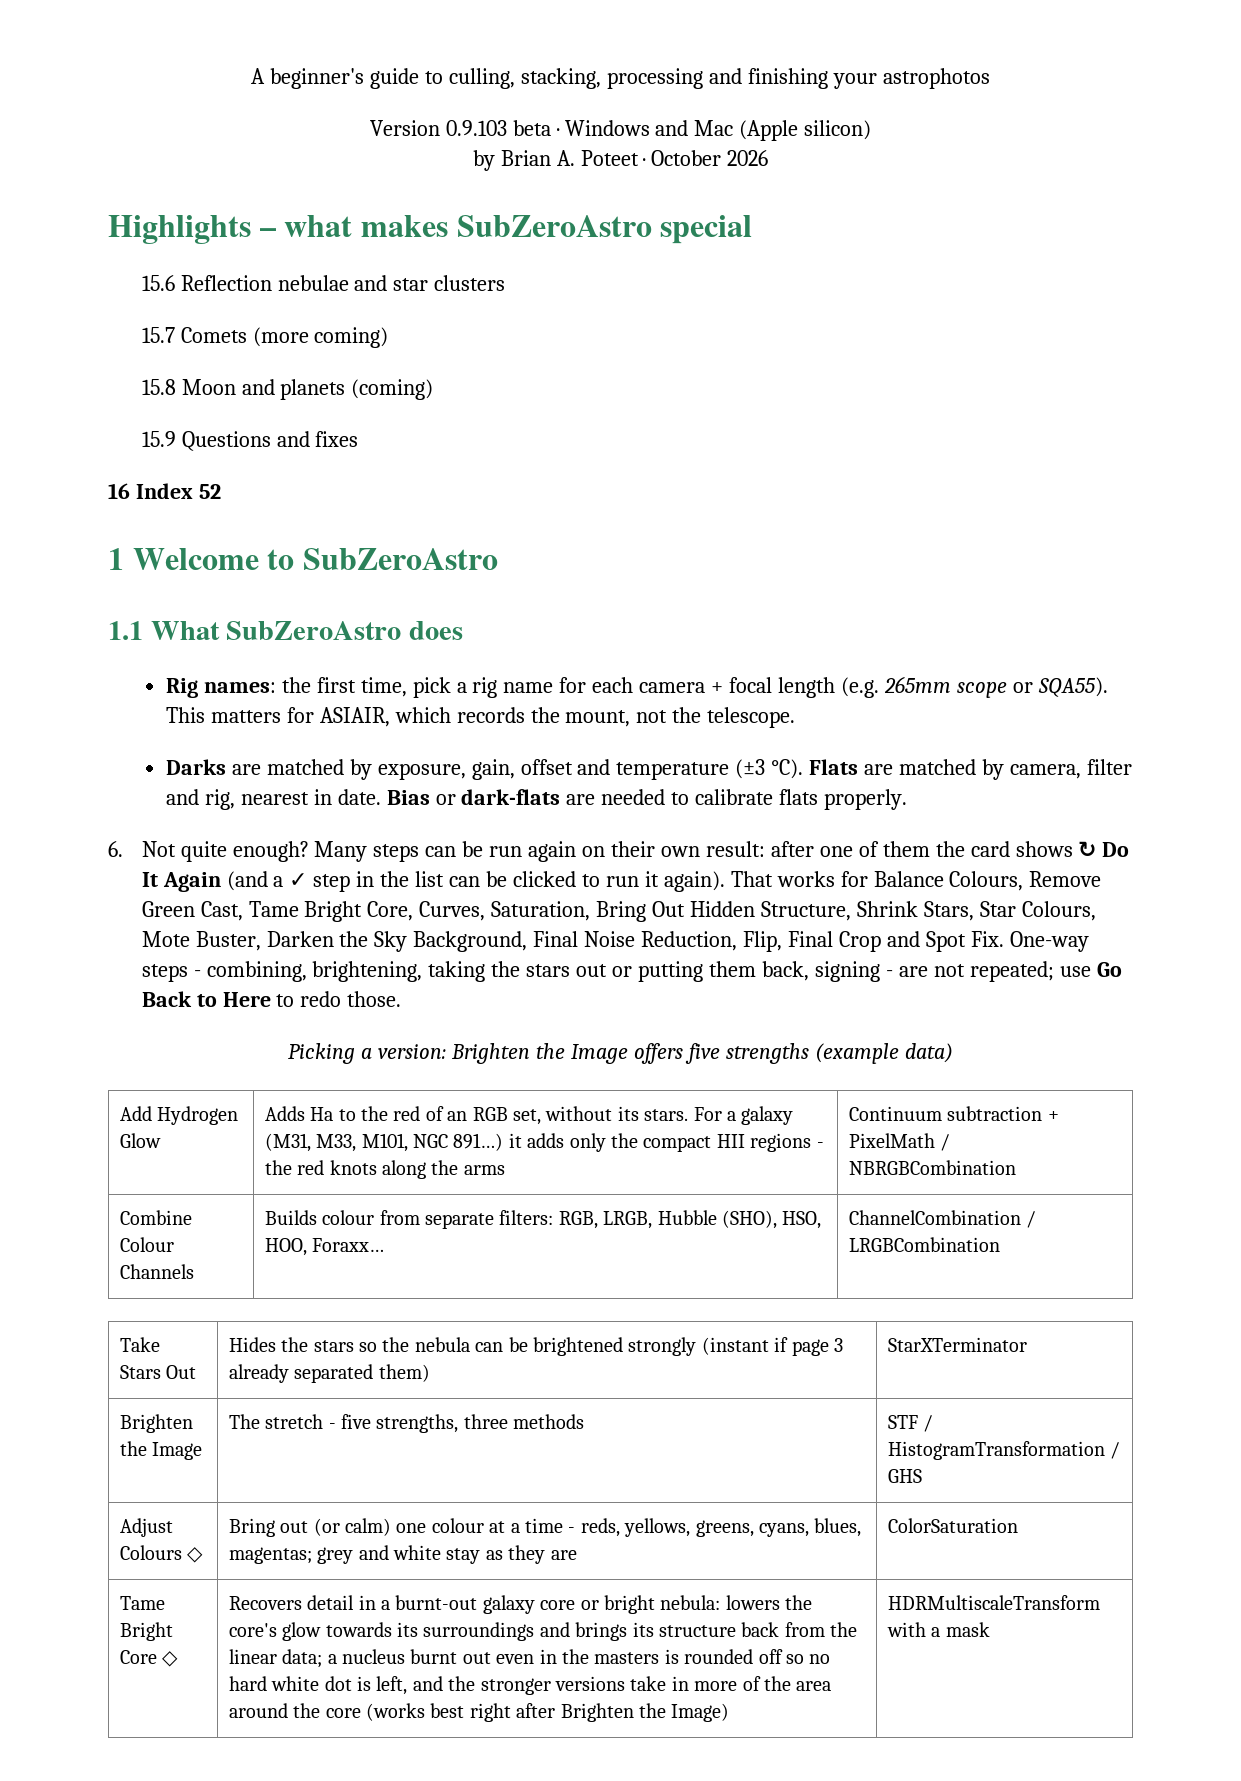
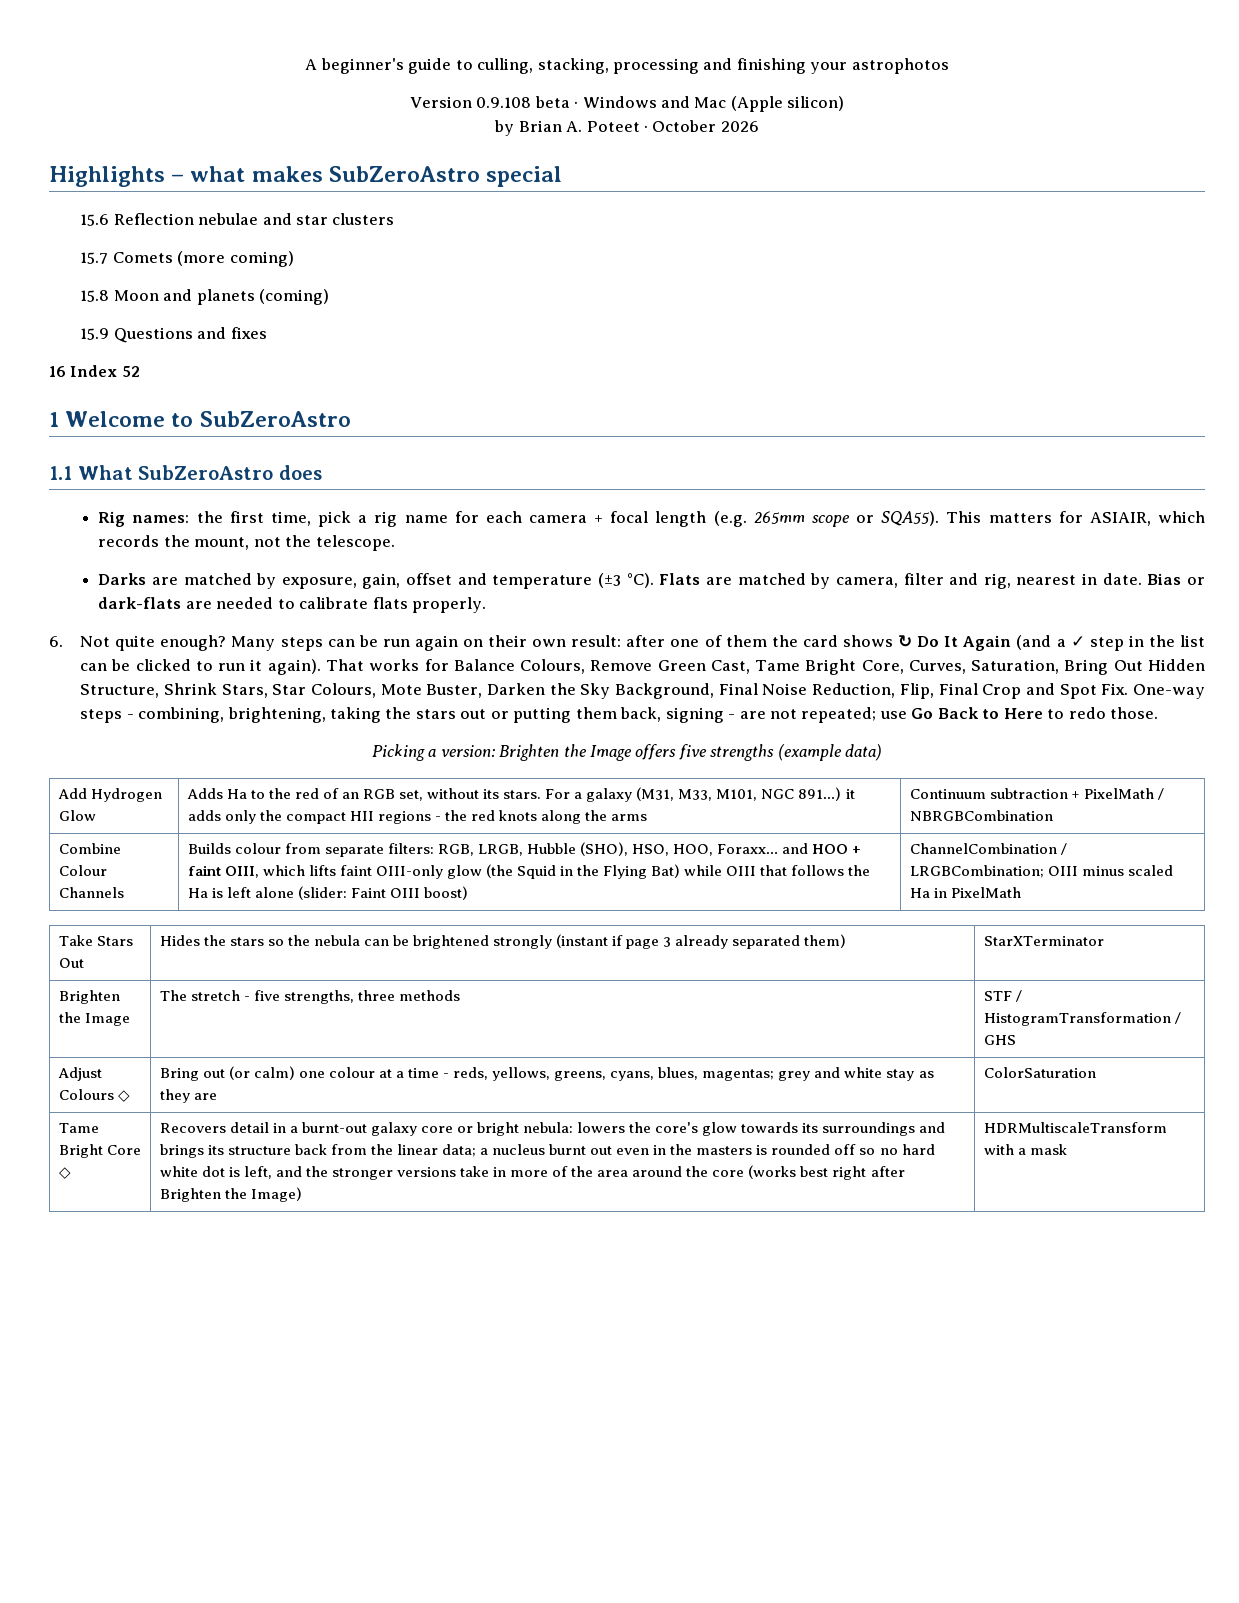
[445,120,507,136] 0.9.103 -> [476,97,532,108] 0.9.108
[848,1210,1037,1228] [848,1237,1000,1252] | ChannelCombination / LRGBCombination -> [782,843,862,854] [187,864,871,879] [187,886,468,900] [909,843,1067,855] [909,865,1173,878] [909,887,1021,898] and HOO + faint OIII, which lifts faint OIII-only glow (the Squid in the Flying Bat) while OIII that follows the Ha is left alone (slider: Faint OIII boost) | ChannelCombination / LRGBCombination; OIII minus scaled Ha in PixelMath

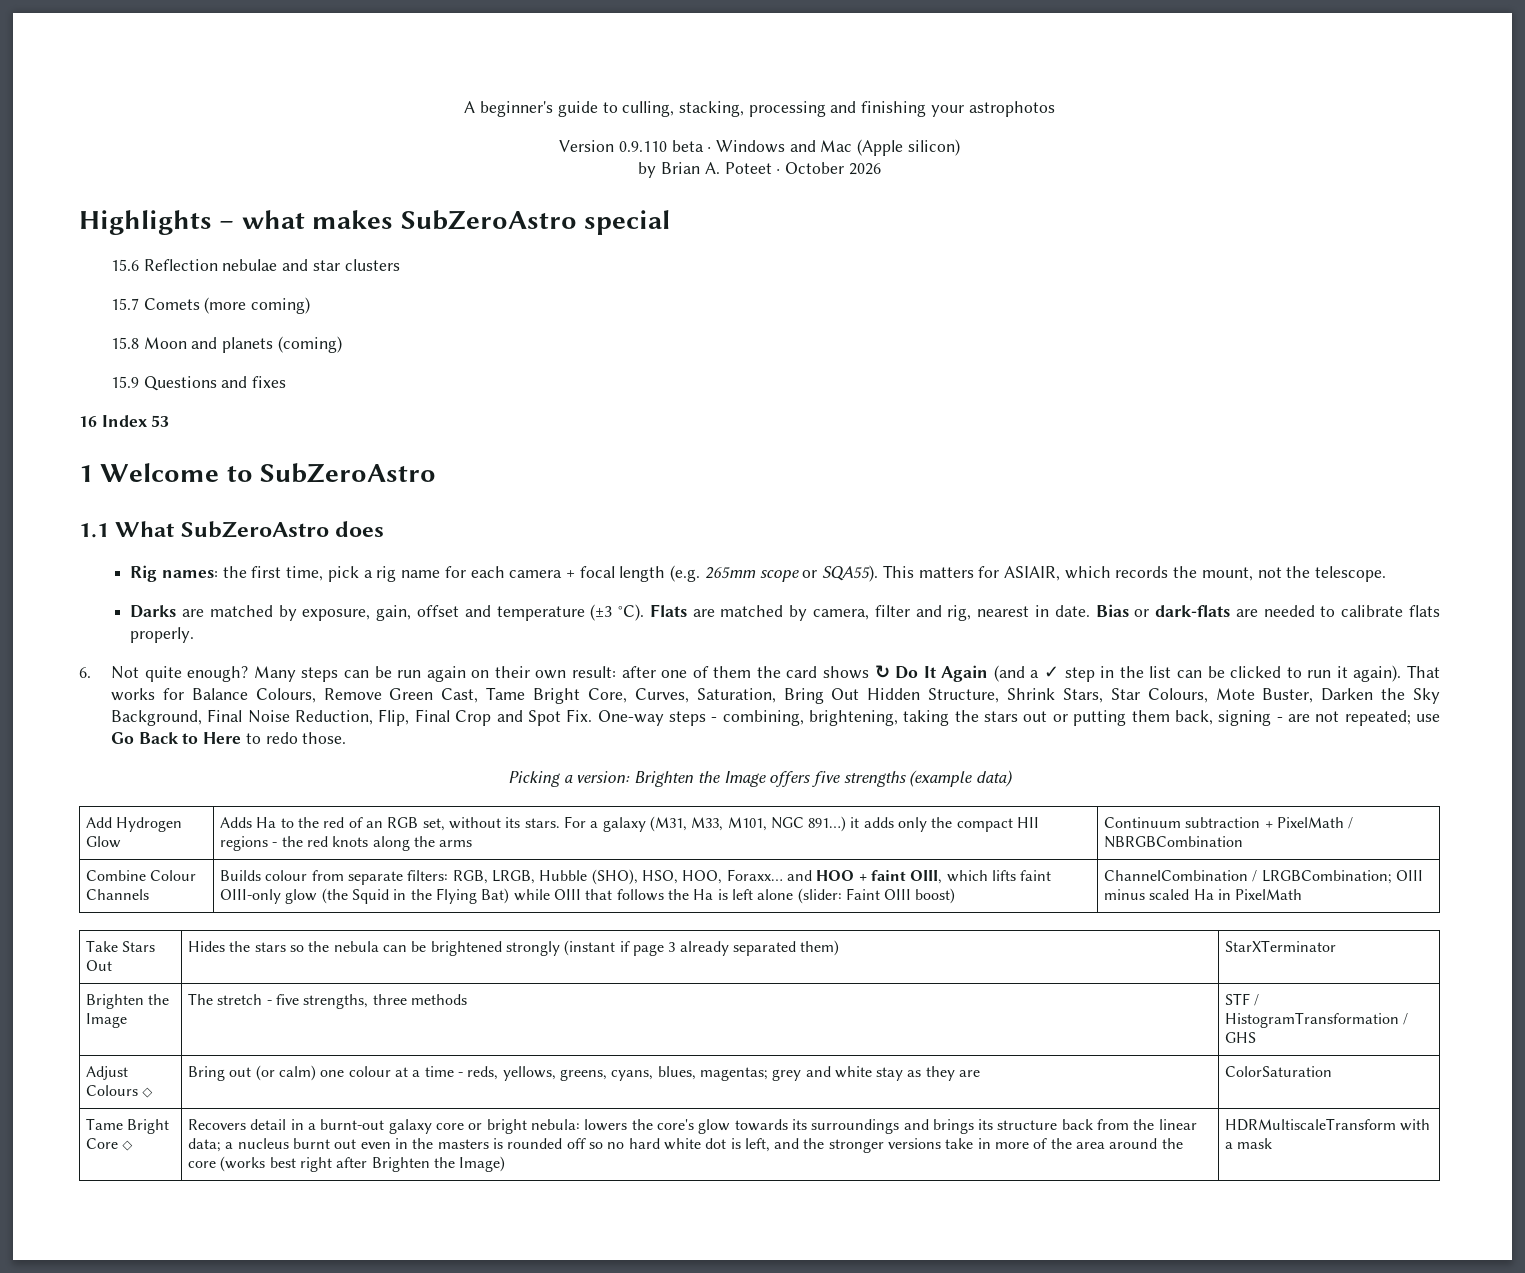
[476,97,532,108] 0.9.108 -> [618,141,667,152] 0.9.110
[121,366,140,377] 52 -> [151,415,170,427] 53

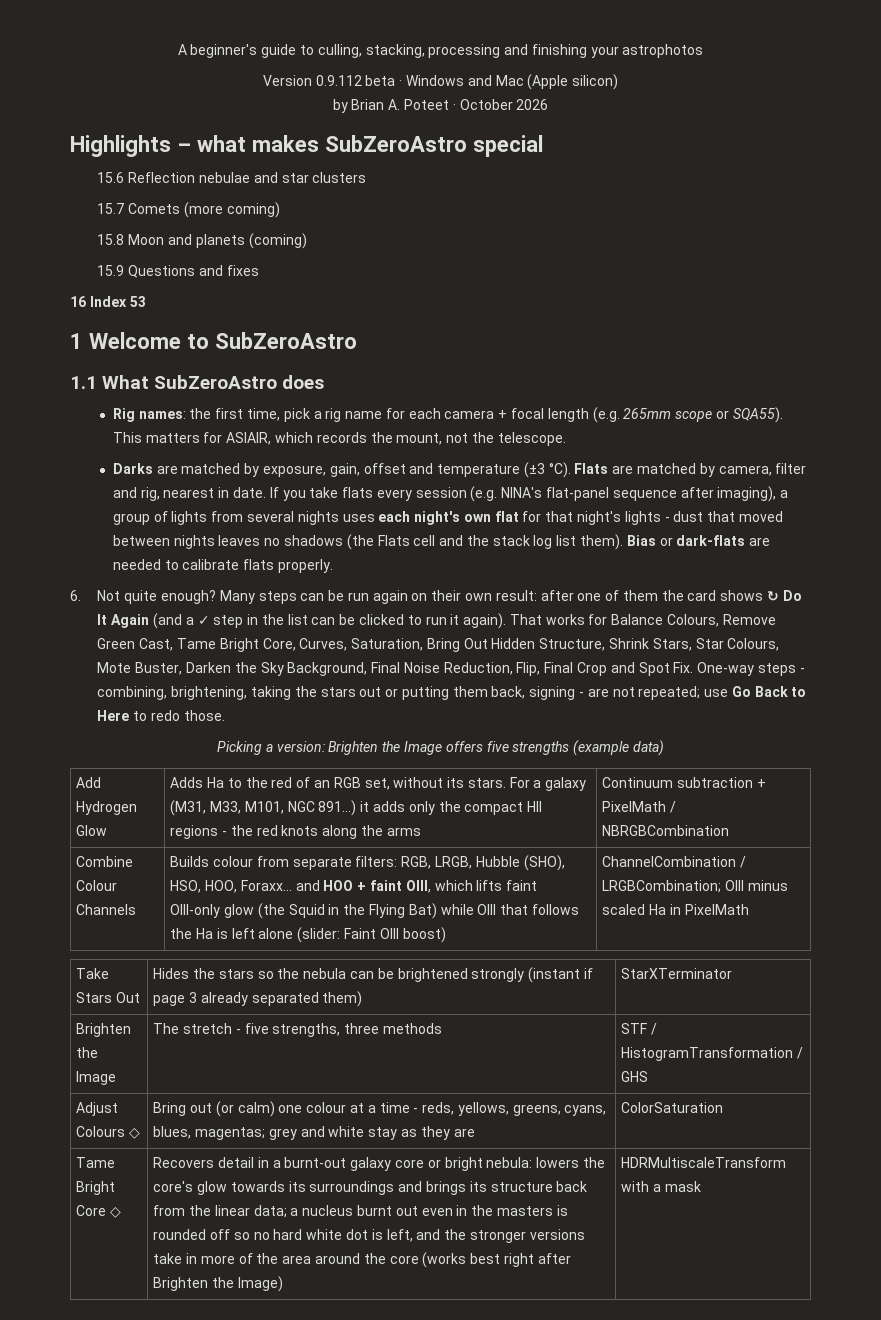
[618,141,667,152] 0.9.110 -> [315,75,362,86] 0.9.112
(1090, 611) none -> [269,486,789,502] [112,511,783,525] [112,534,623,550] If you take flats every session (e.g. NINA's flat-panel sequence after imaging), a group of lights from several nights uses each night's own flat for that night's lights - dust that moved between nights leaves no shadows (the Flats cell and the stack log list them).

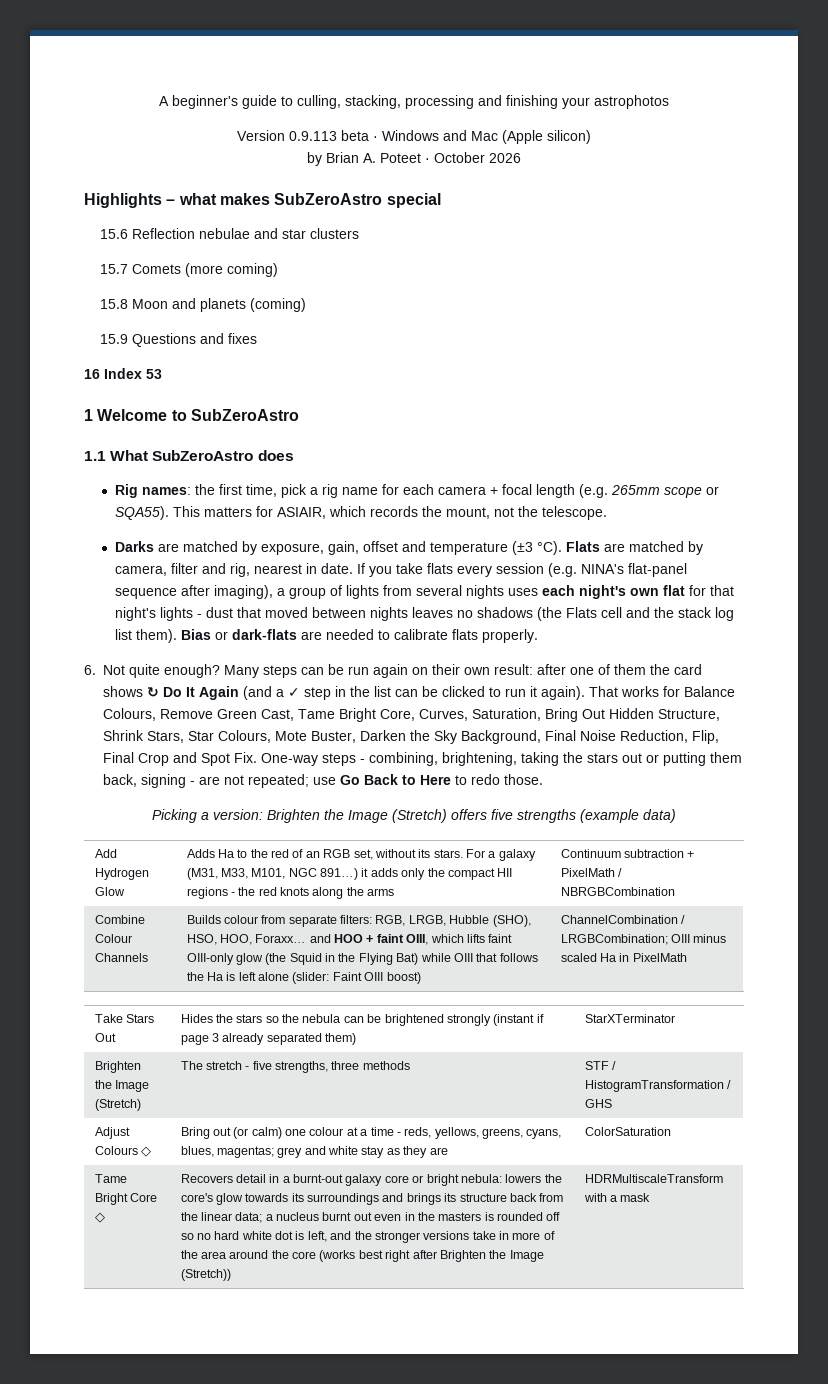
[315,75,362,86] 0.9.112 -> [289,131,337,141] 0.9.113
(442, 748) none -> [392,809,447,823] (Stretch)
(117, 1078) none -> [94,1099,141,1111] (Stretch)
[237,1276,283,1292] Image) -> [509,1250,544,1262] [180,1269,231,1281] Image (Stretch))

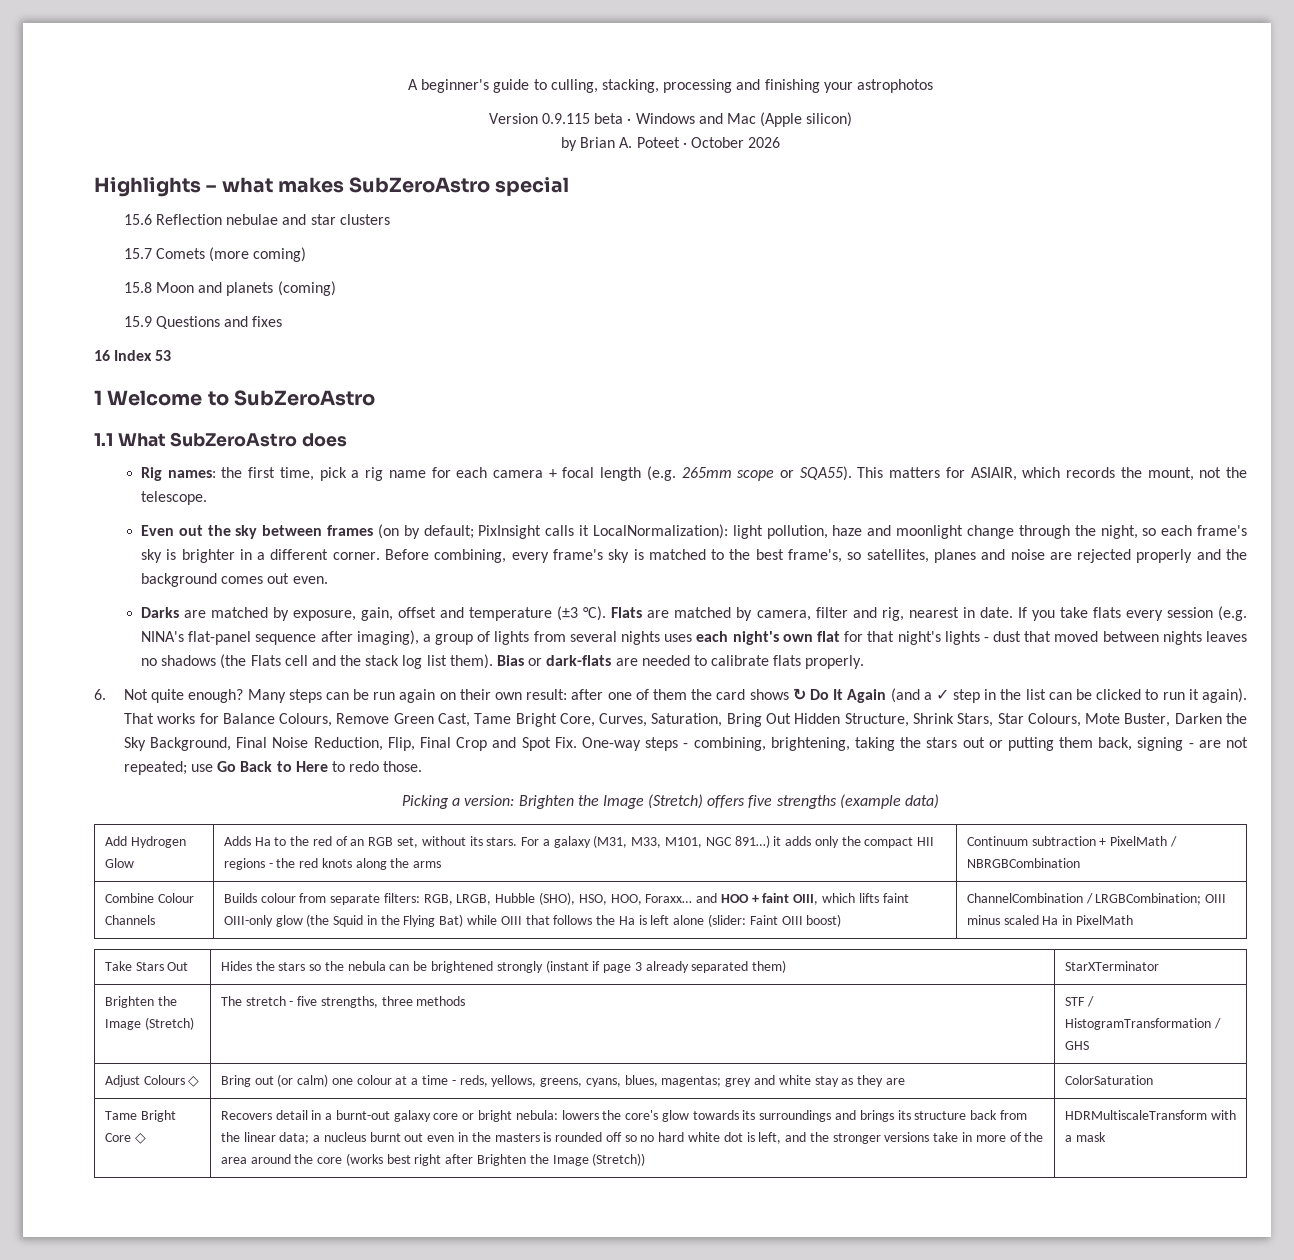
[289,131,337,141] 0.9.113 -> [541,113,590,124] 0.9.115
(607, 513) none -> [140,524,1247,539] [140,549,1247,563] [140,573,328,587] // Even out the sky between frames (on by default; PixInsight calls it LocalNormalization): light pollution, haze and moonlight change through the night, so each frame's sky is brighter in a different corner. Before combining, every frame's sky is matched to the best frame's, so satellites, planes and noise are rejected properly and the background comes out even.

